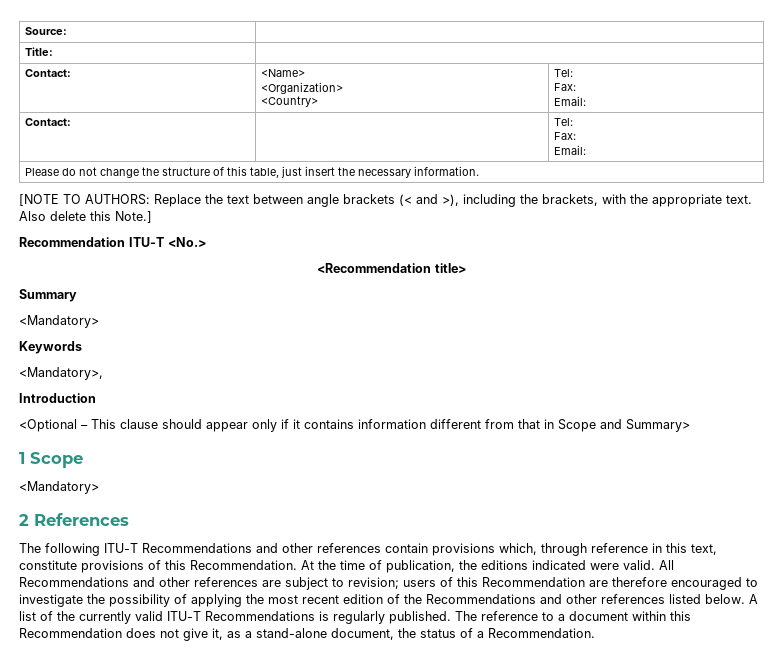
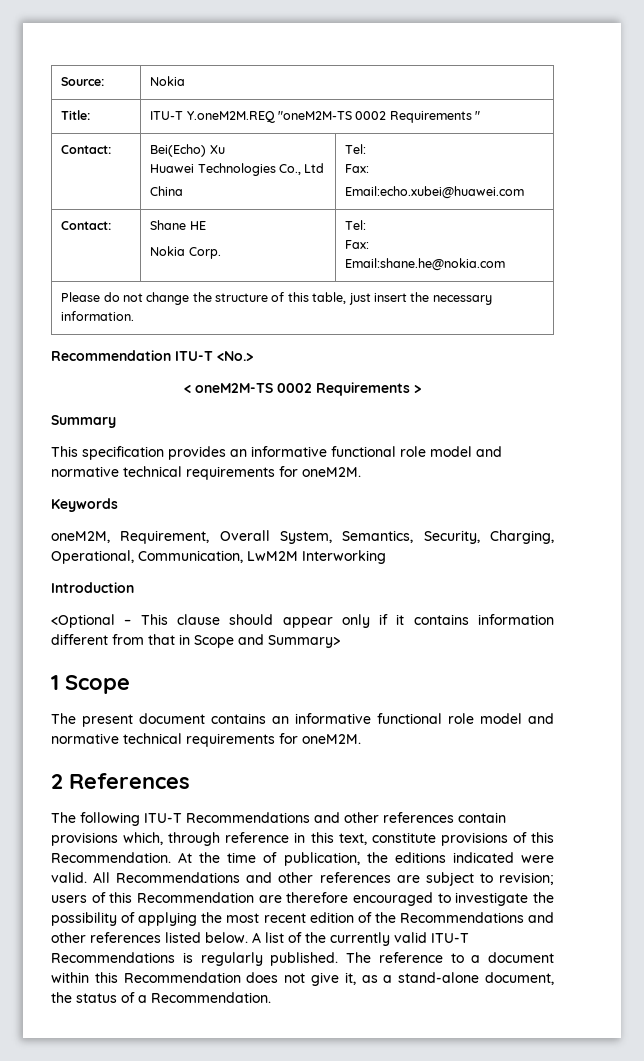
(68, 31) none -> [150,76,186,86] Nokia
[25,69,72,77] [261,69,306,77] [261,82,344,94] [261,96,319,107] [554,69,574,77] [554,83,577,91] [554,96,587,106] [25,118,72,126] [554,118,574,126] [554,132,577,140] [554,145,587,155] // Contact: | <Name> // <Organization> // <Country> | Tel: // Fax: // Email: // Contact: | | Tel: // Fax: // Email: -> [150,111,481,123] [61,145,112,154] [150,144,225,157] [150,163,325,176] [150,186,184,196] [345,144,367,154] [345,164,370,173] [345,186,525,199] [61,221,112,230] [150,220,206,230] [150,246,221,259] [345,220,367,230] [345,240,370,249] [345,258,506,271] ITU-T Y.oneM2M.REQ "oneM2M-TS 0002 Requirements " // Contact: | Bei(Echo) Xu // Huawei Technologies Co., Ltd // China | Tel: // Fax: // Email:echo.xubei@huawei.com // Contact: | Shane HE // Nokia Corp. | Tel: // Fax: // Email:shane.he@nokia.com
[19,194,752,207] [19,211,152,223] [19,237,206,247] [317,263,466,273] [19,289,77,302] [19,315,99,328] [19,341,82,354] [19,367,103,380] [NOTE TO AUTHORS: Replace the text between angle brackets (< and >), including the brackets, with the appropriate text. Also delete this Note.] // Recommendation ITU-T <No.> // <Recommendation title> // Summary // <Mandatory> // Keywords // <Mandatory>, -> [51,350,253,361] [184,382,421,396] [51,415,116,428] [51,446,502,460] [51,466,361,480] [51,498,118,512] [51,530,554,544] [51,550,386,564] Recommendation ITU-T <No.> // < oneM2M-TS 0002 Requirements > // Summary // This specification provides an informative functional role model and normative technical requirements for oneM2M. // Keywords // oneM2M, Requirement, Overall System, Semantics, Security, Charging, Operational, Communication, LwM2M Interworking
[19,481,99,494] <Mandatory> -> [51,713,554,727] [51,733,361,747] The present document contains an informative functional role model and normative technical requirements for oneM2M.

